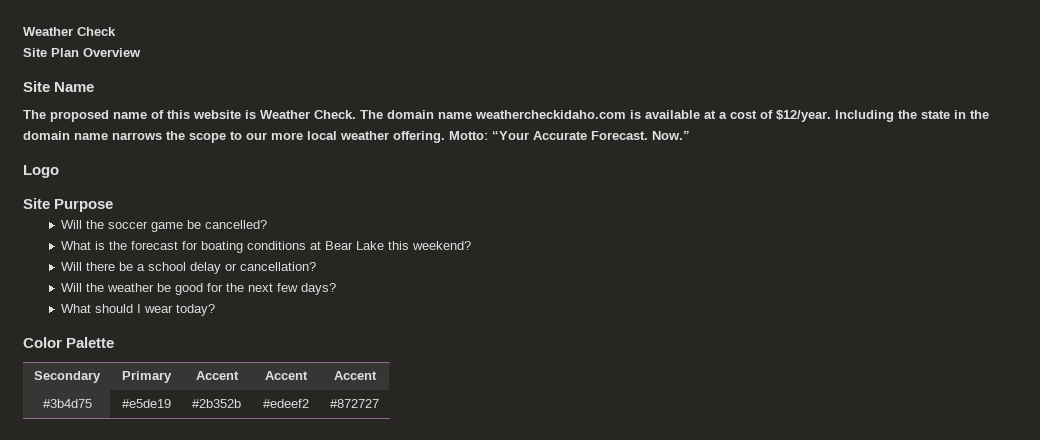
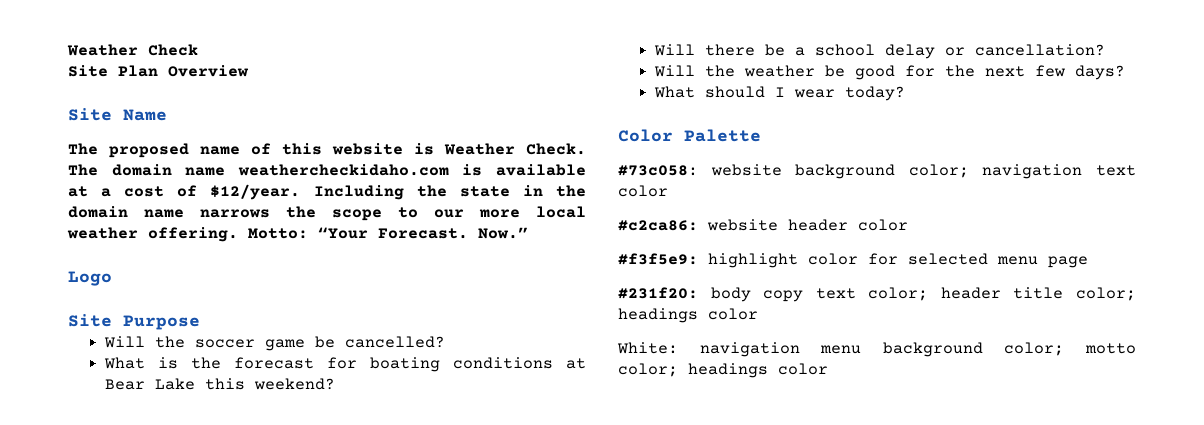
[533,131,587,140] Accurate -> (368, 233) none
[34,371,101,383] [121,371,172,383] [195,371,239,380] [264,371,308,380] [333,371,377,380] [42,399,92,408] [121,399,171,408] [192,399,241,408] [262,399,309,408] [330,399,379,408] // Secondary | Primary | Accent | Accent | Accent // #3b4d75 | #e5de19 | #2b352b | #edeef2 | #872727 -> [618,164,1136,179] [618,185,668,197] [618,219,908,231] [618,253,1088,268] [618,287,1136,302] [618,308,758,323] [617,342,1136,357] [618,363,828,378] // #73c058: website background color; navigation text color // #c2ca86: website header color // #f3f5e9: highlight color for selected menu page // #231f20: body copy text color; header title color; headings color // White: navigation menu background color; motto color; headings color

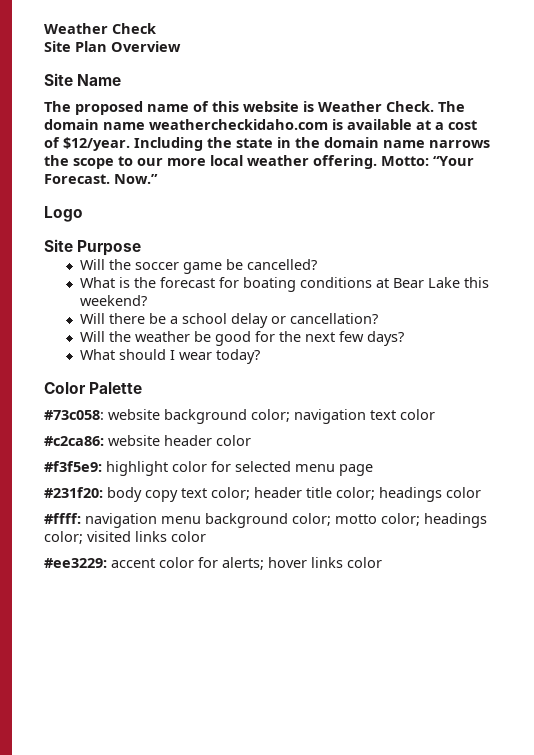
[617,342,678,354] White: -> [44,513,81,524] #ffff:
(768, 370) none -> [44,531,206,544] [44,557,343,570] color; visited links color // #ee3229: accent color for alerts; hover links

